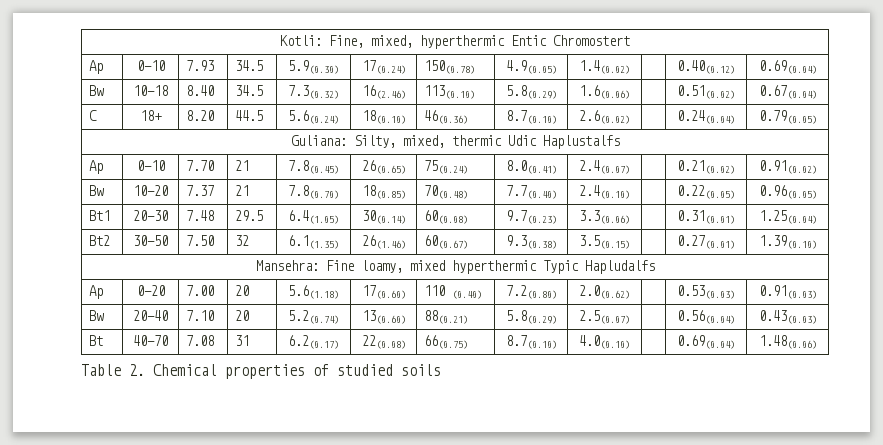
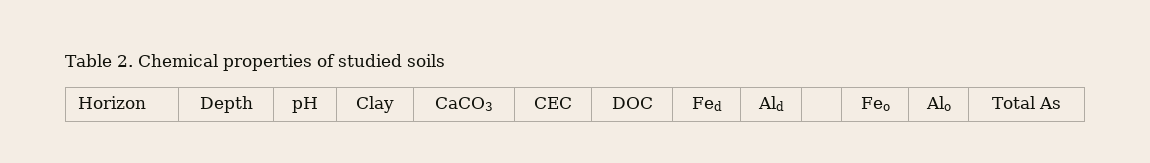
[280,35,630,49] [89,60,104,74] [136,60,165,71] [186,60,215,71] [235,60,264,71] [288,60,339,74] [361,60,406,74] [424,60,476,74] [505,60,557,74] [579,60,630,74] [677,60,735,74] [758,60,817,74] [89,85,105,96] [133,85,168,96] [186,85,215,96] [235,85,264,96] [288,85,339,99] [361,85,406,99] [424,85,476,99] [505,85,557,99] [579,85,630,99] [677,85,735,99] [758,85,817,99] [89,110,98,121] [140,110,162,121] [186,110,215,121] [235,110,264,121] [288,110,339,124] [361,110,406,124] [424,110,469,124] [505,110,557,124] [579,110,630,124] [677,110,735,124] [758,110,817,124] [290,135,620,149] [89,160,104,174] [136,160,165,171] [186,160,215,171] [235,160,250,171] [288,160,339,174] [361,160,406,174] [424,160,469,174] [505,160,557,174] [579,160,630,174] [677,160,735,174] [758,160,817,174] [89,185,105,196] [133,185,168,196] [186,185,215,196] [235,185,250,196] [288,185,339,199] [361,185,406,199] [424,185,469,199] [505,185,557,199] [579,185,630,199] [677,185,735,199] [758,185,817,199] [89,210,111,221] [133,210,168,221] [186,210,215,221] [235,210,264,221] [288,210,339,224] [361,210,406,224] [424,210,469,224] [505,210,557,224] [579,210,630,224] [677,210,735,224] [758,210,817,224] [89,235,111,246] [133,235,168,246] [186,235,215,246] [235,235,250,246] [288,235,339,249] [361,235,406,249] [424,235,469,249] [505,235,557,249] [579,235,630,249] [677,235,735,249] [758,235,817,249] [255,260,655,274] [89,285,104,299] [136,285,165,296] [186,285,215,296] [235,285,250,296] [288,285,339,299] [361,285,406,299] [424,285,483,299] [505,285,557,299] [579,285,630,299] [677,285,735,299] [758,285,817,299] [89,310,105,321] [133,310,168,321] [186,310,215,321] [235,310,250,321] [288,310,339,324] [361,310,406,324] [424,310,469,324] [505,310,557,324] [579,310,630,324] [677,310,735,324] [758,310,817,324] [89,335,104,346] [133,335,168,346] [186,335,215,346] [235,335,250,346] [288,335,339,349] [361,335,406,349] [424,335,469,349] [505,335,557,349] [579,335,630,349] [677,335,735,349] [758,335,817,349] Kotli: Fine, mixed, hyperthermic Entic Chromostert // Ap | 0-10 | 7.93 | 34.5 | 5.9(0.30) | 17(0.24) | 150(0.78) | 4.9(0.05) | 1.4(0.02) | | 0.40(0.12) | 0.69(0.04) // Bw | 10-18 | 8.40 | 34.5 | 7.3(0.32) | 16(2.46) | 113(0.10) | 5.8(0.29) | 1.6(0.06) | | 0.51(0.02) | 0.67(0.04) // C | 18+ | 8.20 | 44.5 | 5.6(0.24) | 18(0.10) | 46(0.36) | 8.7(0.10) | 2.6(0.02) | | 0.24(0.04) | 0.79(0.05) // Guliana: Silty, mixed, thermic Udic Haplustalfs // Ap | 0-10 | 7.70 | 21 | 7.8(0.45) | 26(0.65) | 75(0.24) | 8.0(0.41) | 2.4(0.07) | | 0.21(0.02) | 0.91(0.02) // Bw | 10-20 | 7.37 | 21 | 7.8(0.70) | 18(0.85) | 70(0.48) | 7.7(0.40) | 2.4(0.10) | | 0.22(0.05) | 0.96(0.05) // Bt1 | 20-30 | 7.48 | 29.5 | 6.4(1.05) | 30(0.14) | 60(0.08) | 9.7(0.23) | 3.3(0.06) | | 0.31(0.01) | 1.25(0.04) // Bt2 | 30-50 | 7.50 | 32 | 6.1(1.35) | 26(1.46) | 60(0.67) | 9.3(0.38) | 3.5(0.15) | | 0.27(0.01) | 1.39(0.10) // Mansehra: Fine loamy, mixed hyperthermic Typic Hapludalfs // Ap | 0-20 | 7.00 | 20 | 5.6(1.18) | 17(0.60) | 110 (0.40) | 7.2(0.80) | 2.0(0.62) | | 0.53(0.03) | 0.91(0.03) // Bw | 20-40 | 7.10 | 20 | 5.2(0.74) | 13(0.60) | 88(0.21) | 5.8(0.29) | 2.5(0.07) | | 0.56(0.04) | 0.43(0.03) // Bt | 40-70 | 7.08 | 31 | 6.2(0.17) | 22(0.08) | 66(0.75) | 8.7(0.10) | 4.0(0.10) | | 0.69(0.04) | 1.48(0.06) // -> (65, 60) none
(441, 370) none -> [77,96,146,109] [199,96,253,113] [292,97,318,113] [356,96,394,113] [435,97,493,111] [534,97,572,109] [611,97,653,109] [691,97,722,111] [757,96,784,111] [860,97,890,111] [925,96,951,111] [992,96,1061,109] // Horizon | Depth | pH | Clay | CaCO3 | CEC | DOC | Fed | Ald | | Feo | Alo | Total As

